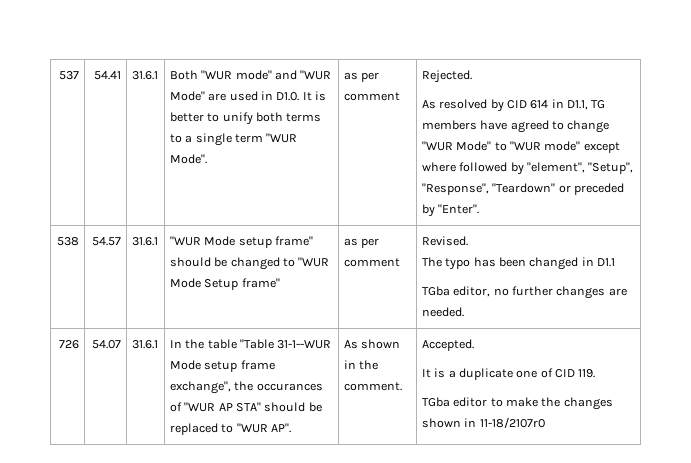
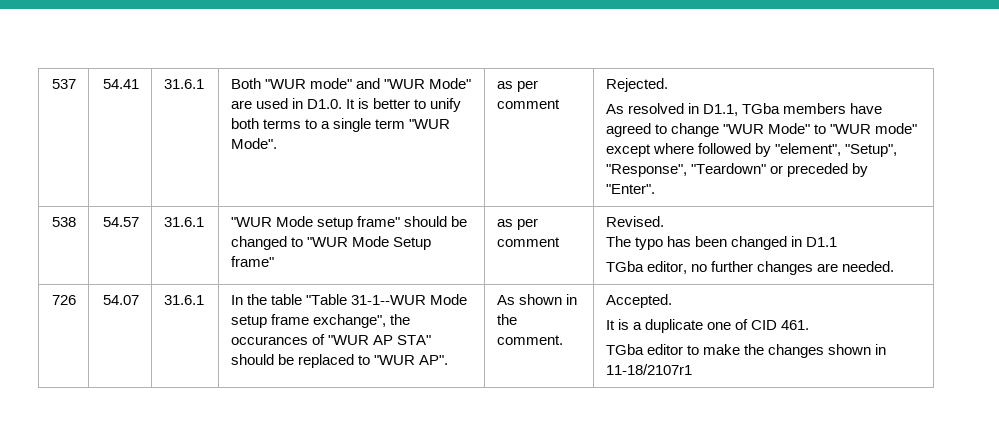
[490,99,549,112] by CID 614 -> (684, 108) none
[591,100,606,109] TG -> [742,103,781,114] TGba
[578,369,596,378] 119. -> [781,320,810,330] 461.
[479,417,545,428] 11-18/2107r0 -> [605,364,692,375] 11-18/2107r1

